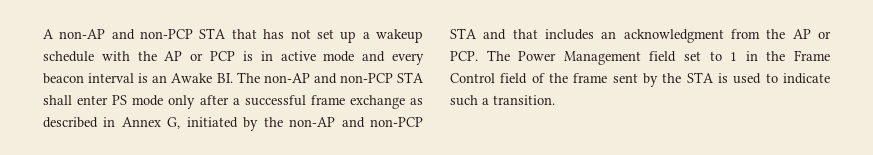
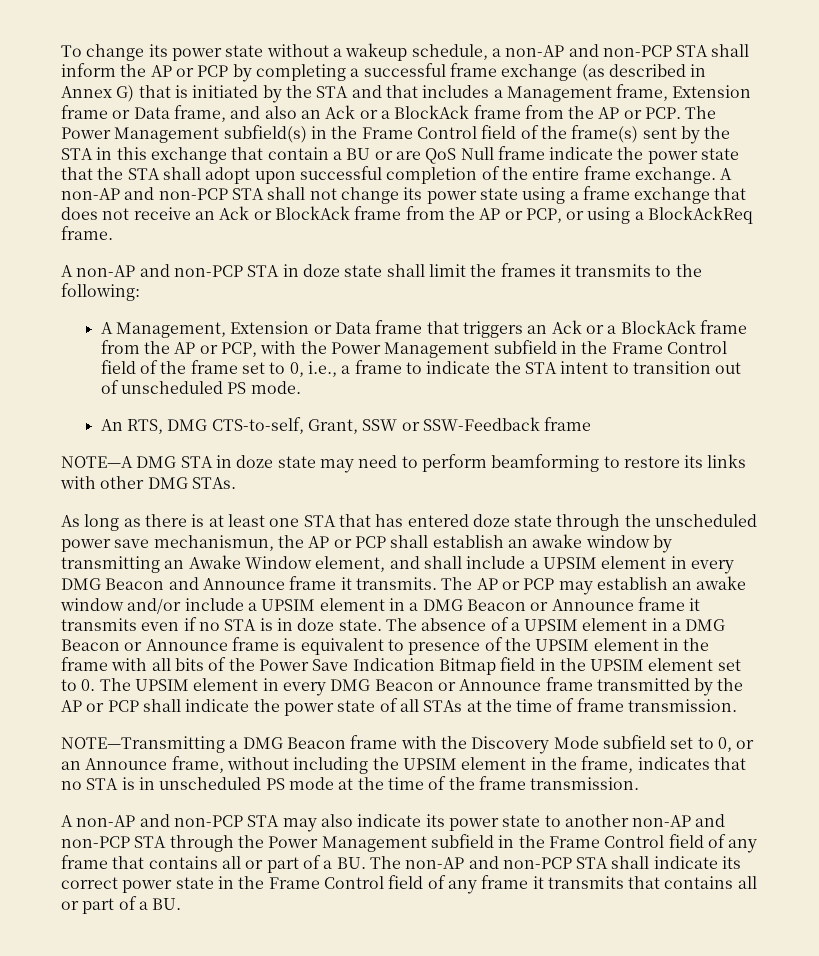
[43,28,424,43] [43,51,424,65] [43,72,424,84] [43,95,229,109] A non-AP and non-PCP STA that has not set up a wakeup schedule with the AP or PCP is in active mode and every beacon interval is an Awake BI. The non-AP and non-PCP STA shall enter PS mode only after -> [61,43,750,61] [61,63,346,82] To change its power state without a wakeup schedule, a non-AP and non-PCP STA shall inform the AP or PCP by completing
[410,98,423,105] as -> [581,64,605,81] (as
[167,117,424,131] [450,28,724,43] G, initiated by the non-AP and non-PCP STA and that includes an acknowledgment -> [116,84,752,103] [61,105,521,122] G) that is initiated by the STA and that includes a Management frame, Extension frame or Data frame, and also an Ack or a BlockAck frame
[649,51,738,62] field set to 1 -> [223,125,731,144] [61,146,740,164] [61,166,733,184] [61,186,747,204] [61,206,754,224] [61,226,113,240] [61,263,702,277] [61,283,140,301] [100,320,747,338] [100,340,557,358] subfield(s) in the Frame Control field of the frame(s) sent by the STA in this exchange that contain a BU or are QoS Null frame indicate the power state that the STA shall adopt upon successful completion of the entire frame exchange. A non-AP and non-PCP STA shall not change its power state using a frame exchange that does not receive an Ack or BlockAck frame from the AP or PCP, or using a BlockAckReq frame. // A non-AP and non-PCP STA in doze state shall limit the frames it transmits to the following: // A Management, Extension or Data frame that triggers an Ack or a BlockAck frame from the AP or PCP, with the Power Management subfield
[612,72,830,87] [450,95,555,106] sent by the STA is used to indicate such a transition. -> [242,360,742,377] [100,380,301,394] [100,417,592,434] [61,454,747,473] [60,476,236,489] [61,514,758,531] [61,534,672,553] [61,555,734,574] [61,576,747,595] [60,597,701,614] [61,617,726,631] [61,637,710,655] [61,657,741,675] [61,677,744,696] [61,698,738,716] [61,735,755,754] [61,756,746,774] [61,776,640,790] [61,814,726,832] [61,834,758,853] [61,855,742,873] [61,875,757,894] [61,896,182,914] set to 0, i.e., a frame to indicate the STA intent to transition out of unscheduled PS mode. // An RTS, DMG CTS-to-self, Grant, SSW or SSW-Feedback frame // NOTE—A DMG STA in doze state may need to perform beamforming to restore its links with other DMG STAs. // As long as there is at least one STA that has entered doze state through the unscheduled power save mechanismun, the AP or PCP shall establish an awake window by transmitting an Awake Window element, and shall include a UPSIM element in every DMG Beacon and Announce frame it transmits. The AP or PCP may establish an awake window and/or include a UPSIM element in a DMG Beacon or Announce frame it transmits even if no STA is in doze state. The absence of a UPSIM element in a DMG Beacon or Announce frame is equivalent to presence of the UPSIM element in the frame with all bits of the Power Save Indication Bitmap field in the UPSIM element set to 0. The UPSIM element in every DMG Beacon or Announce frame transmitted by the AP or PCP shall indicate the power state of all STAs at the time of frame transmission. // NOTE—Transmitting a DMG Beacon frame with the Discovery Mode subfield set to 0, or an Announce frame, without including the UPSIM element in the frame, indicates that no STA is in unscheduled PS mode at the time of the frame transmission. // A non-AP and non-PCP STA may also indicate its power state to another non-AP and non-PCP STA through the Power Management subfield in the Frame Control field of any frame that contains all or part of a BU. The non-AP and non-PCP STA shall indicate its correct power state in the Frame Control field of any frame it transmits that contains all or part of a BU.

